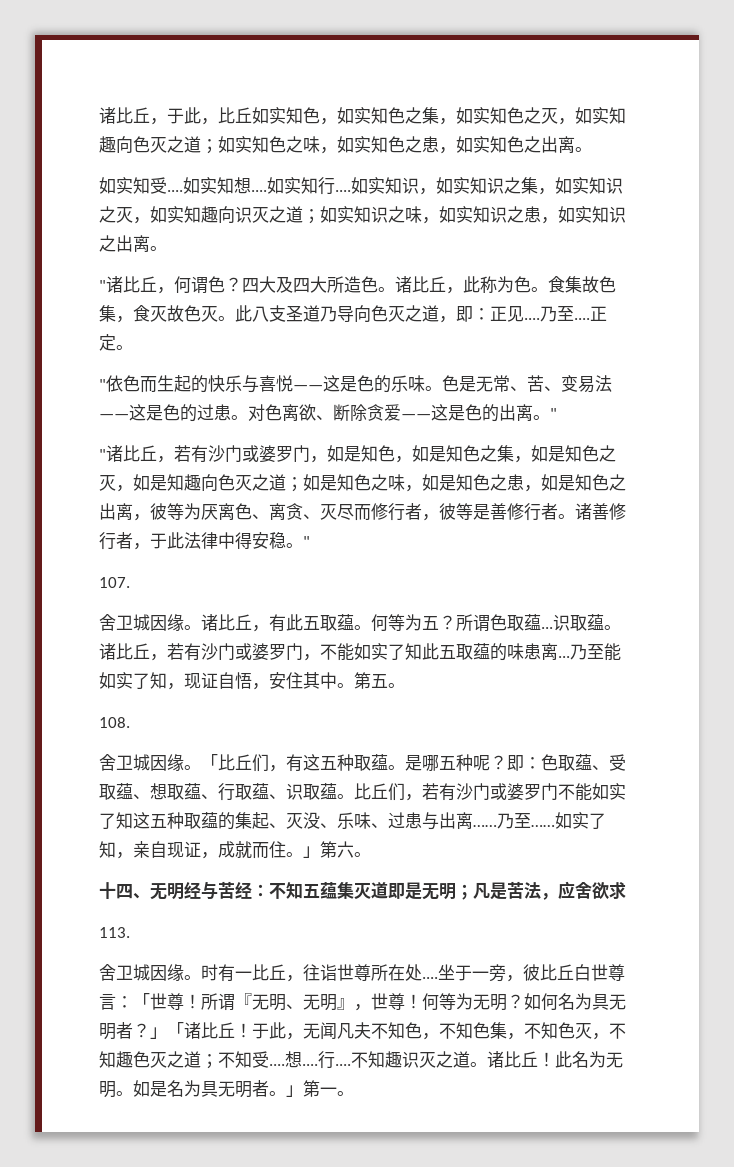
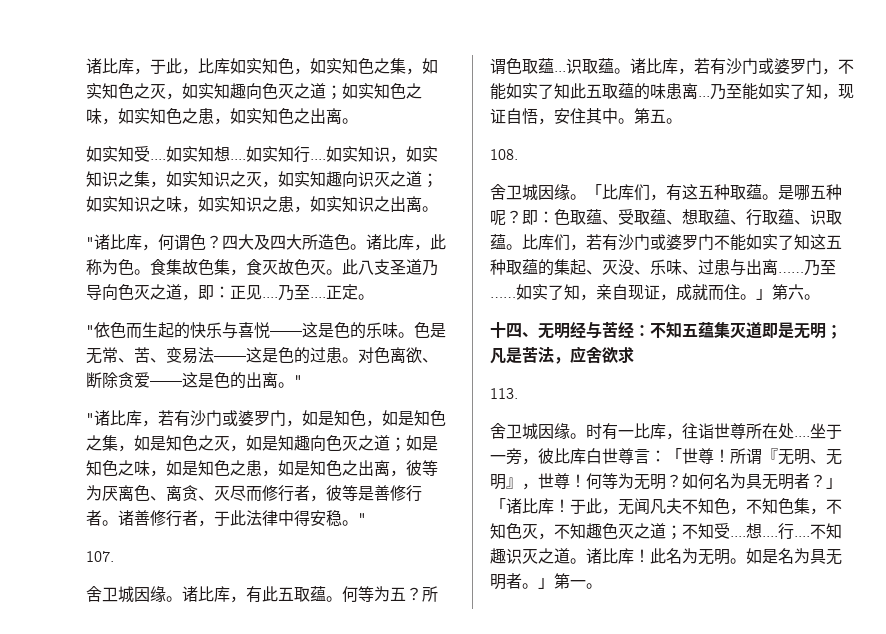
[99,107,150,124] 诸比丘 -> [86,58,134,74] 诸比库
[235,107,252,123] 丘 -> [214,58,230,74] 库
[140,276,157,292] 丘 -> [126,234,142,250] 库
[429,276,446,292] 丘 -> [398,234,414,250] 库
[140,445,157,461] 丘 -> [126,410,142,426] 库
[235,614,252,630] 丘 -> [214,586,230,602] 库
[133,643,150,659] 丘 -> [662,58,678,74] 库
[235,754,252,770] 丘 -> [618,184,634,200] 库
[371,783,388,799] 丘 -> [538,234,554,250] 库
[269,964,286,980] 丘 -> [650,423,666,439] 库
[557,964,574,980] 丘 -> [570,448,586,464] 库
[218,1022,235,1038] 丘 -> [538,498,554,514] 库
[521,1051,538,1067] 丘 -> [618,548,634,564] 库

